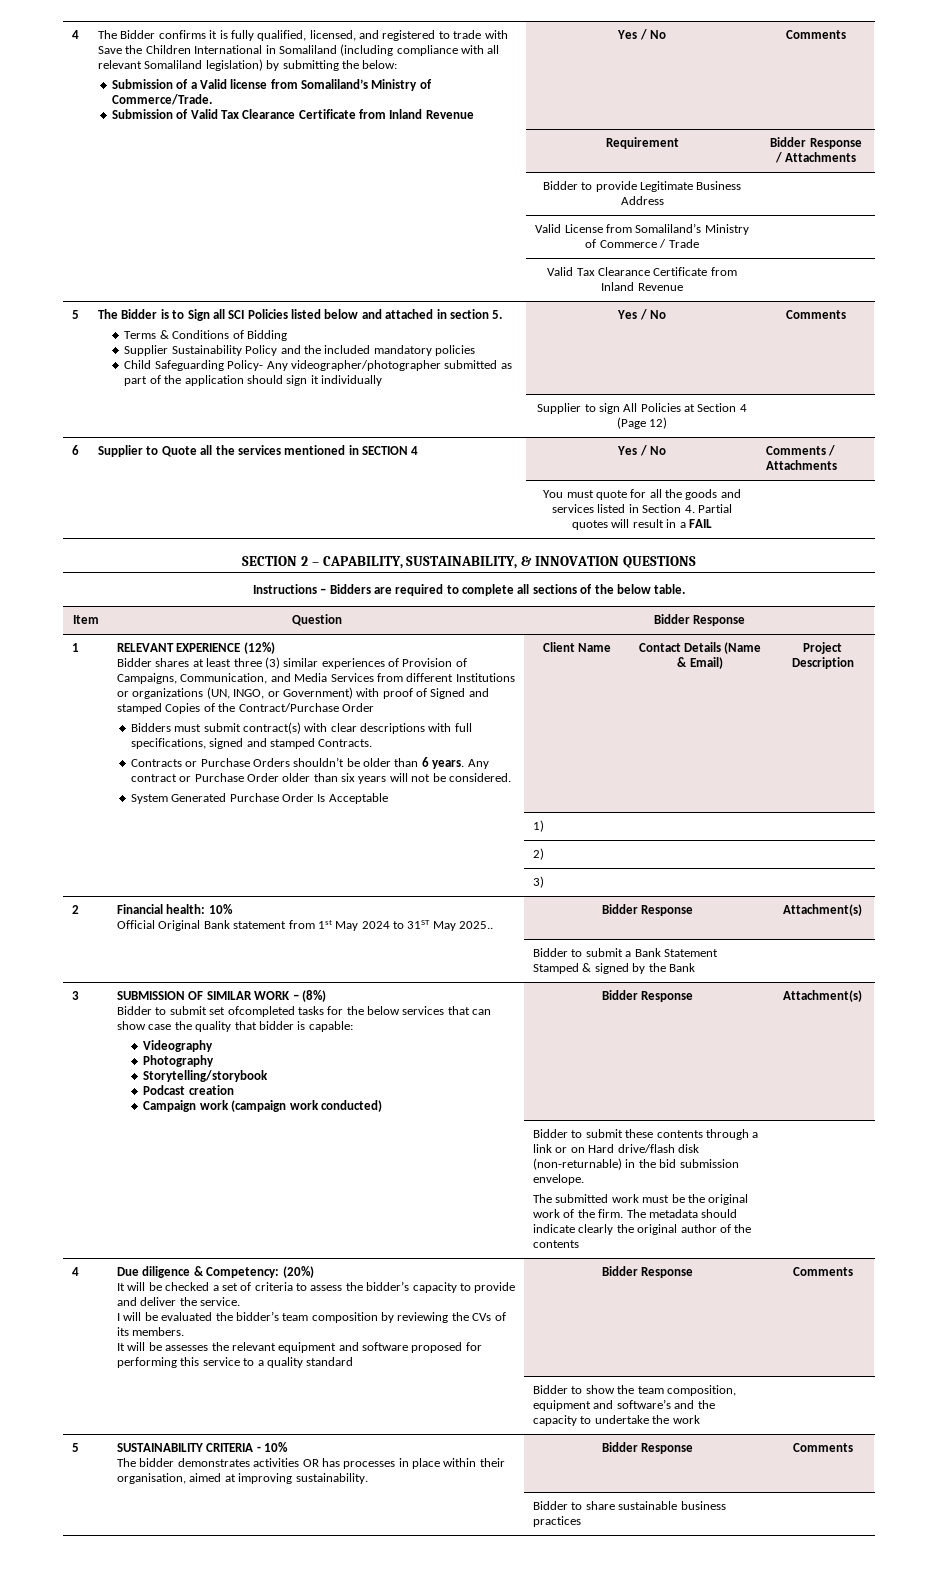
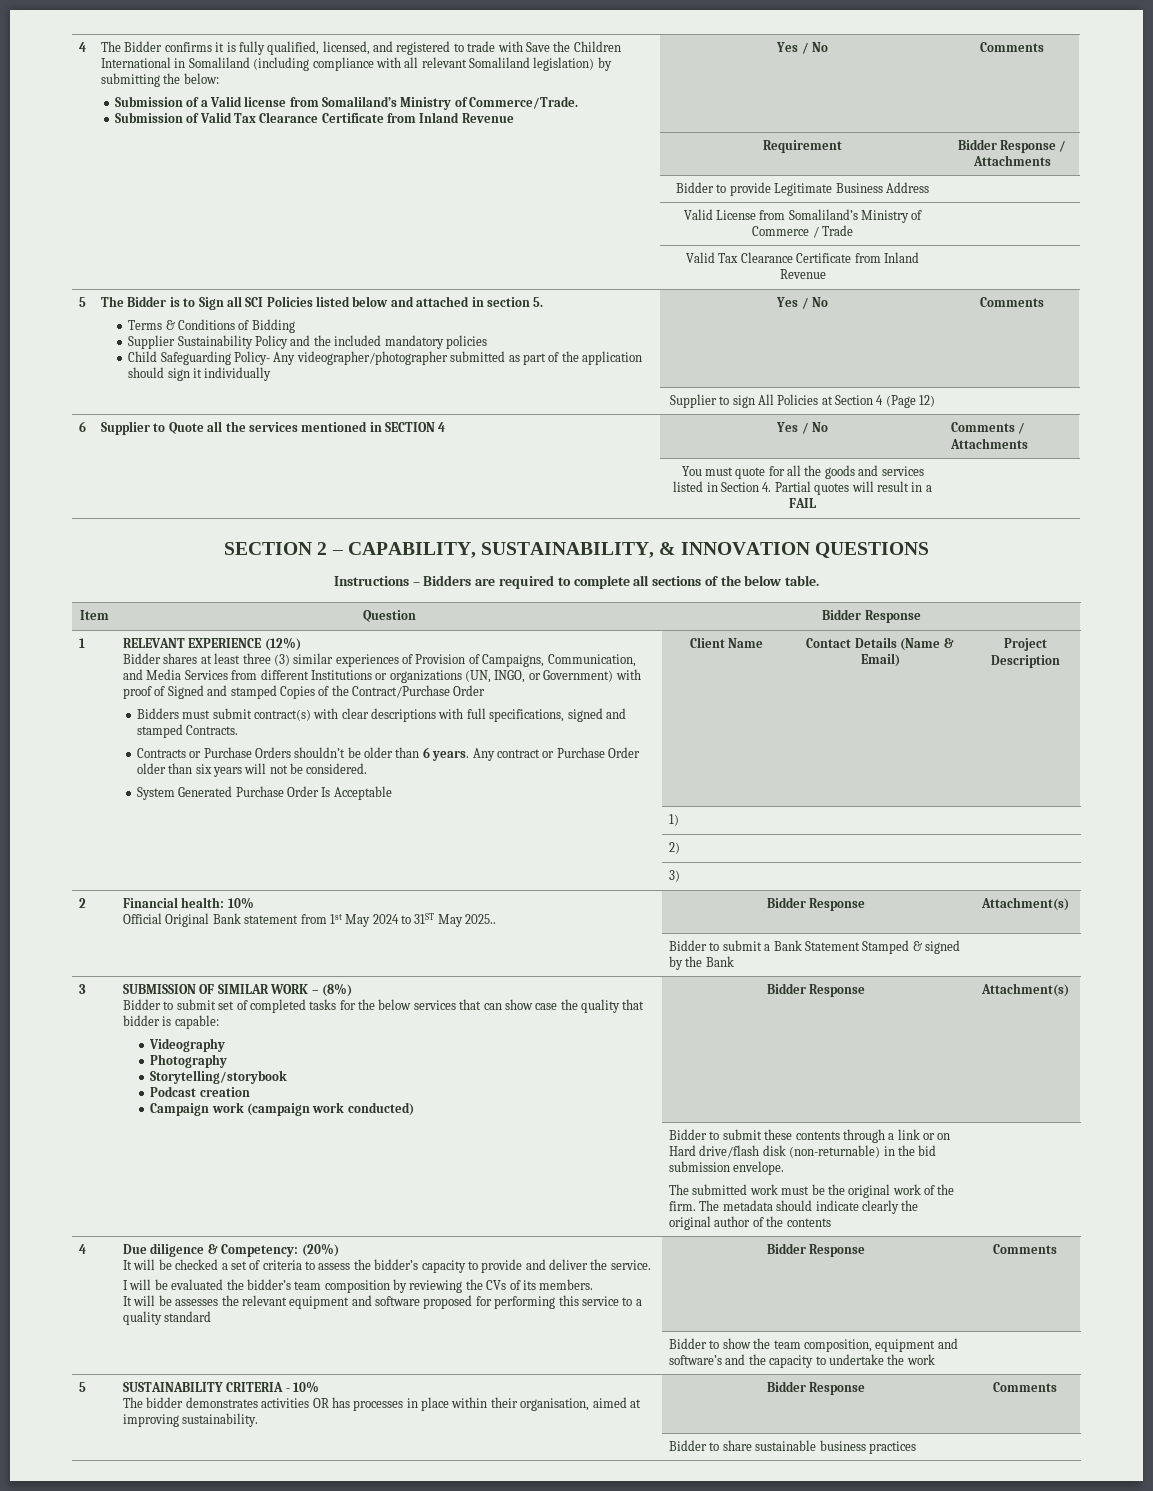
[227,1006,295,1017] ofcompleted -> [236,999,306,1013] of completed

